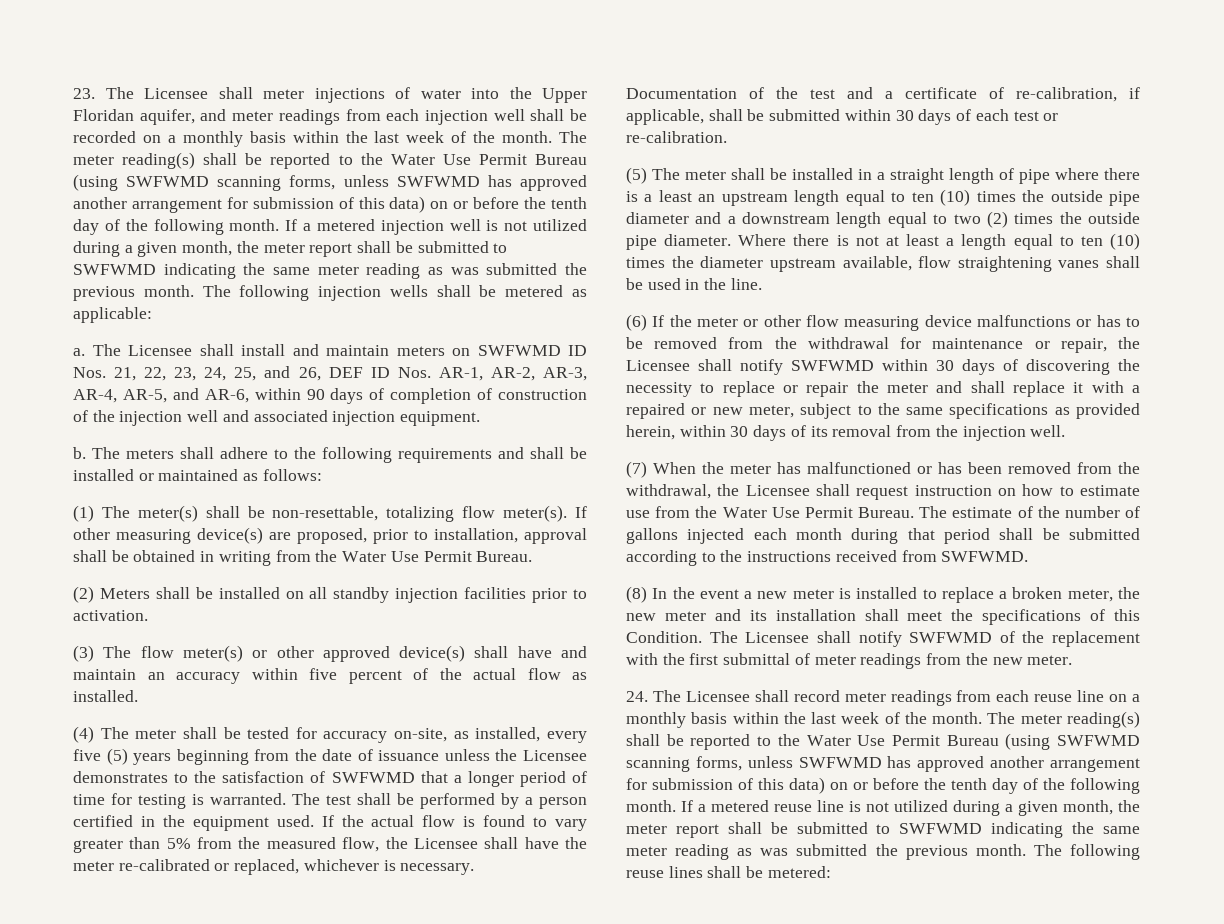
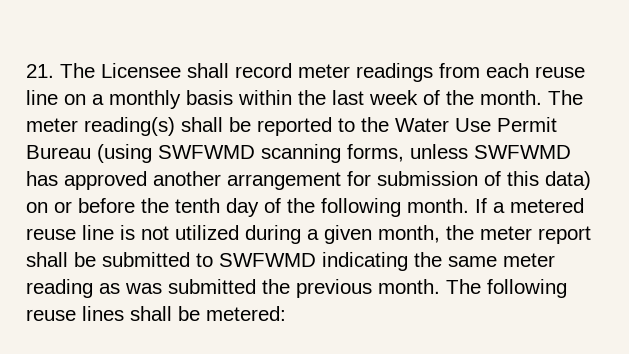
[73,87,587,103] [73,109,587,125] [73,131,588,147] [73,152,588,169] [73,174,588,191] [73,196,588,213] [73,219,587,235] [73,241,508,257] [73,263,587,279] [73,285,587,301] [73,307,152,323] [73,344,587,356] [73,366,587,381] [73,388,587,404] [73,410,481,426] [73,447,587,463] [73,469,322,481] [73,505,588,522] [73,527,587,544] [73,550,533,566] [73,586,588,603] [73,610,148,621] [73,645,587,662] [73,668,587,684] [73,690,138,702] [73,726,587,743] [73,748,587,765] [73,771,588,787] [73,793,587,809] [73,815,588,831] [73,837,587,853] [73,859,475,875] [626,87,1140,102] [626,109,1059,125] [626,131,727,143] [626,167,1140,184] [626,189,1140,206] [626,211,1140,228] [626,233,1140,250] [626,256,1140,272] [626,278,762,290] [626,314,1140,331] [626,337,1140,353] [626,359,1140,375] [626,381,1140,397] [626,403,1140,419] [626,425,1066,441] [626,461,1140,478] [626,484,1140,500] [626,506,1140,518] [626,528,1140,544] [626,550,1029,566] [626,586,1140,603] [626,609,1140,625] [626,631,1140,647] [626,653,1073,669] [626,691,648,702] 23. The Licensee shall meter injections of water into the Upper Floridan aquifer, and meter readings from each injection well shall be recorded on a monthly basis within the last week of the month. The meter reading(s) shall be reported to the Water Use Permit Bureau (using SWFWMD scanning forms, unless SWFWMD has approved another arrangement for submission of this data) on or before the tenth day of the following month. If a metered injection well is not utilized during a given month, the meter report shall be submitted to SWFWMD indicating the same meter reading as was submitted the previous month. The following injection wells shall be metered as applicable: // a. The Licensee shall install and maintain meters on SWFWMD ID Nos. 21, 22, 23, 24, 25, and 26, DEF ID Nos. AR-1, AR-2, AR-3, AR-4, AR-5, and AR-6, within 90 days of completion of construction of the injection well and associated injection equipment. // b. The meters shall adhere to the following requirements and shall be installed or maintained as follows: // (1) The meter(s) shall be non-resettable, totalizing flow meter(s). If other measuring device(s) are proposed, prior to installation, approval shall be obtained in writing from the Water Use Permit Bureau. // (2) Meters shall be installed on all standby injection facilities prior to activation. // (3) The flow meter(s) or other approved device(s) shall have and maintain an accuracy within five percent of the actual flow as installed. // (4) The meter shall be tested for accuracy on-site, as installed, every five (5) years beginning from the date of issuance unless the Licensee demonstrates to the satisfaction of SWFWMD that a longer period of time for testing is warranted. The test shall be performed by a person certified in the equipment used. If the actual flow is found to vary greater than 5% from the measured flow, the Licensee shall have the meter re-calibrated or replaced, whichever is necessary. Documentation of the test and a certificate of re-calibration, if applicable, shall be submitted within 30 days of each test or re-calibration. // (5) The meter shall be installed in a straight length of pipe where there is a least an upstream length equal to ten (10) times the outside pipe diameter and a downstream length equal to two (2) times the outside pipe diameter. Where there is not at least a length equal to ten (10) times the diameter upstream available, flow straightening vanes shall be used in the line. // (6) If the meter or other flow measuring device malfunctions or has to be removed from the withdrawal for maintenance or repair, the Licensee shall notify SWFWMD within 30 days of discovering the necessity to replace or repair the meter and shall replace it with a repaired or new meter, subject to the same specifications as provided herein, within 30 days of its removal from the injection well. // (7) When the meter has malfunctioned or has been removed from the withdrawal, the Licensee shall request instruction on how to estimate use from the Water Use Permit Bureau. The estimate of the number of gallons injected each month during that period shall be submitted according to the instructions received from SWFWMD. // (8) In the event a new meter is installed to replace a broken meter, the new meter and its installation shall meet the specifications of this Condition. The Licensee shall notify SWFWMD of the replacement with the first submittal of meter readings from the new meter. // 24. -> [26,64,54,78] 21.

